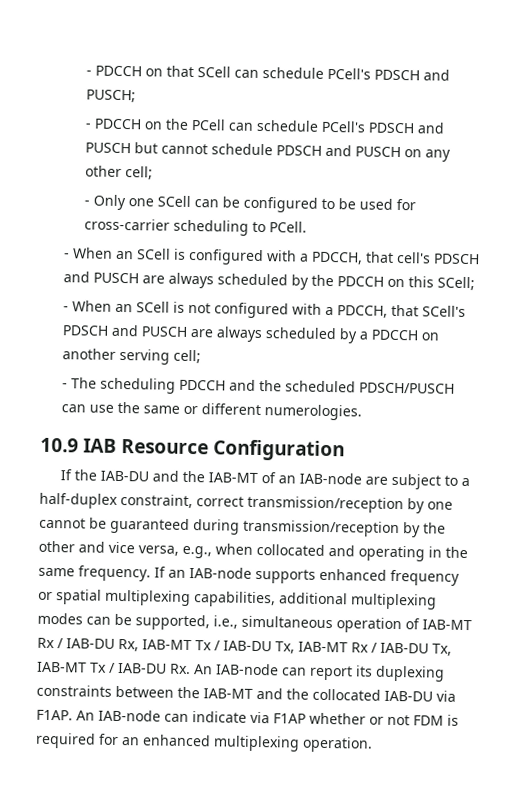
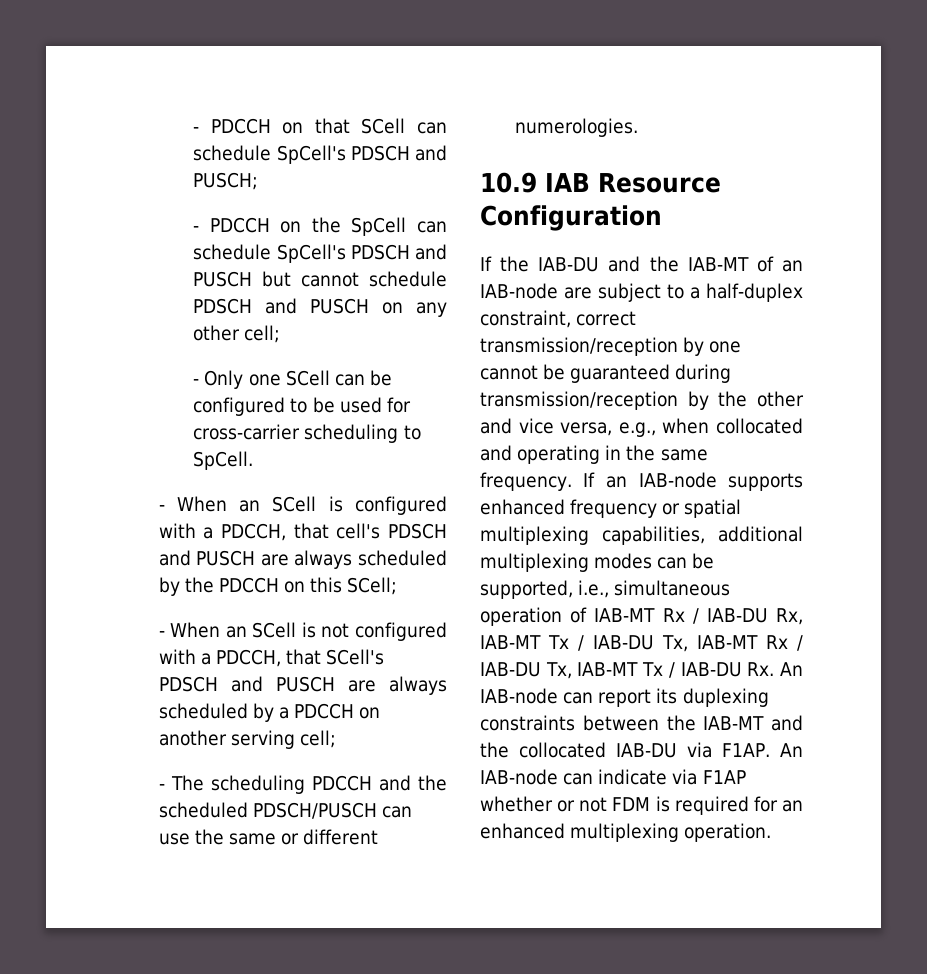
[327,67,372,80] PCell's -> [276,145,346,164] SpCell's
[191,119,367,133] PCell can schedule PCell's -> [351,217,447,236] [193,244,346,263] SpCell can schedule SpCell's
[269,221,308,233] PCell. -> [193,451,254,470] SpCell.

